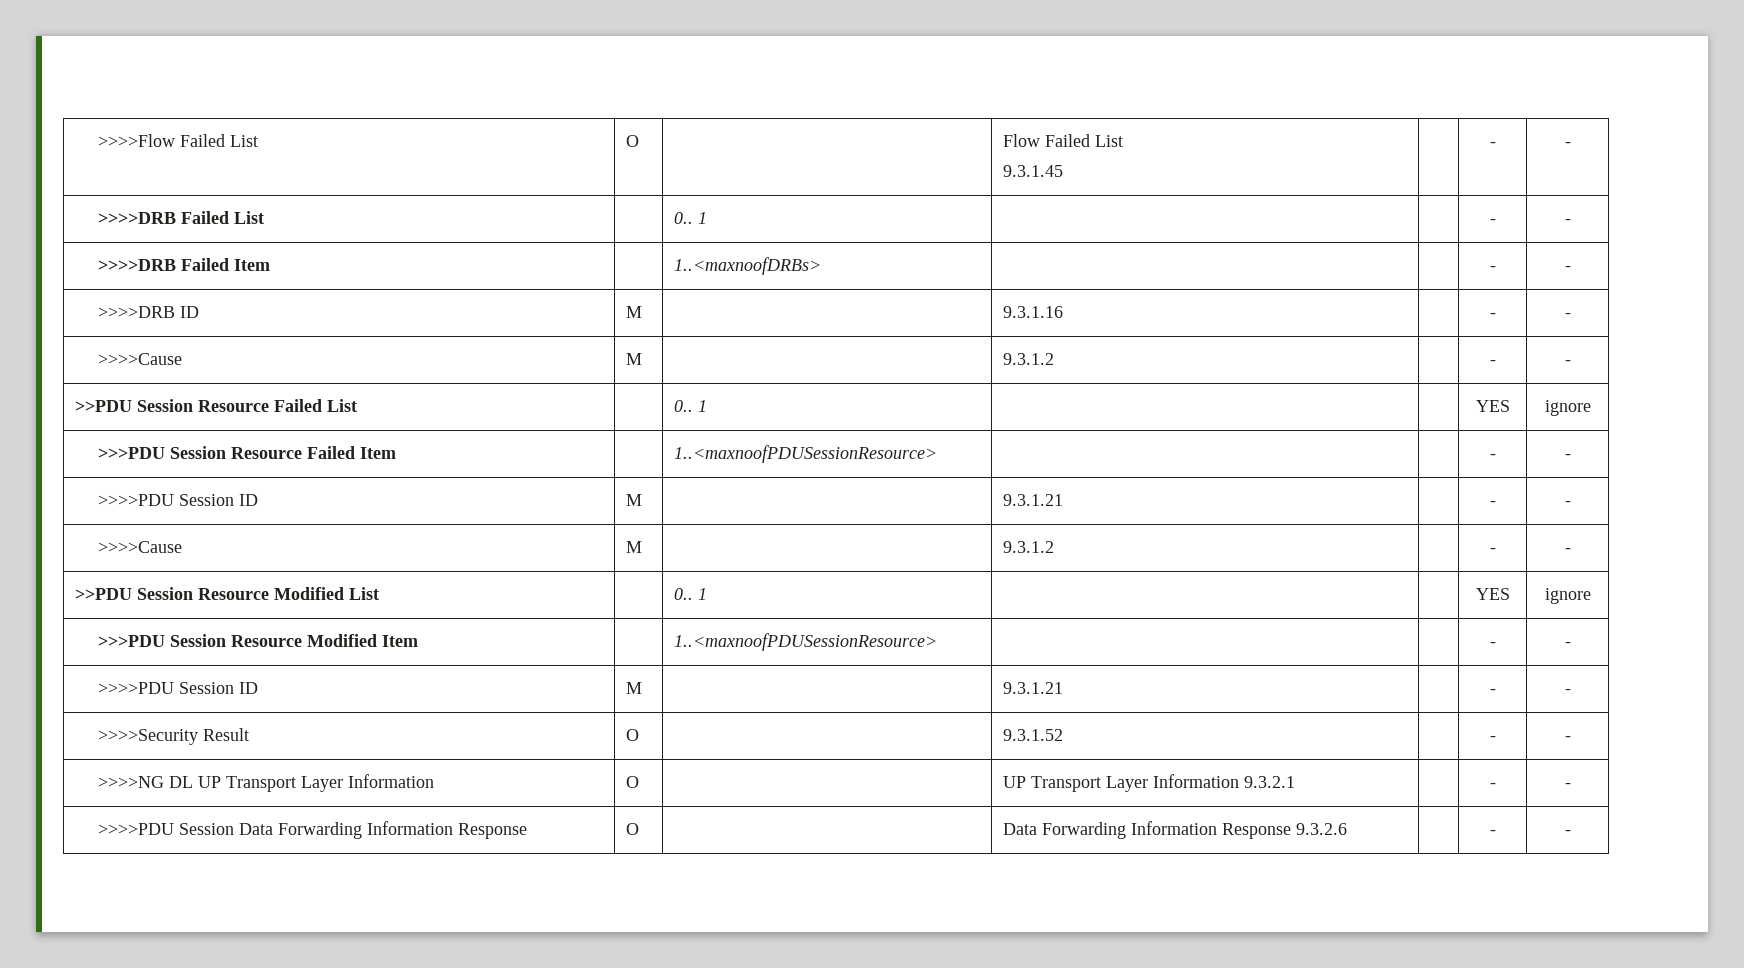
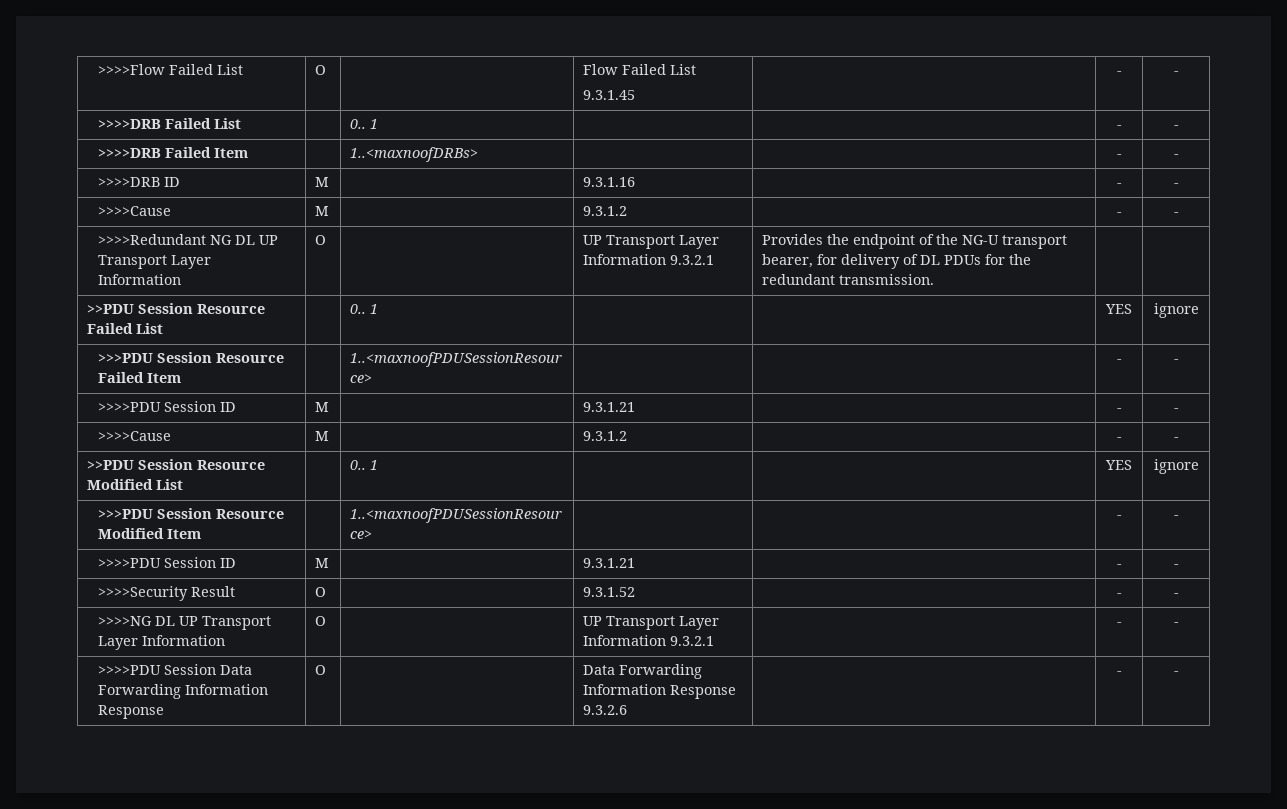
(1571, 362) none -> [97,234,278,245] [97,255,211,269] [97,274,181,285] [315,235,327,245] [583,235,720,249] [583,254,715,265] [762,234,1068,249] [762,254,1032,269] [762,274,935,285] // >>>>Redundant NG DL UP Transport Layer Information | O | | UP Transport Layer Information 9.3.2.1 | Provides the endpoint of the NG-U transport bearer, for delivery of DL PDUs for the redundant transmission. | |

